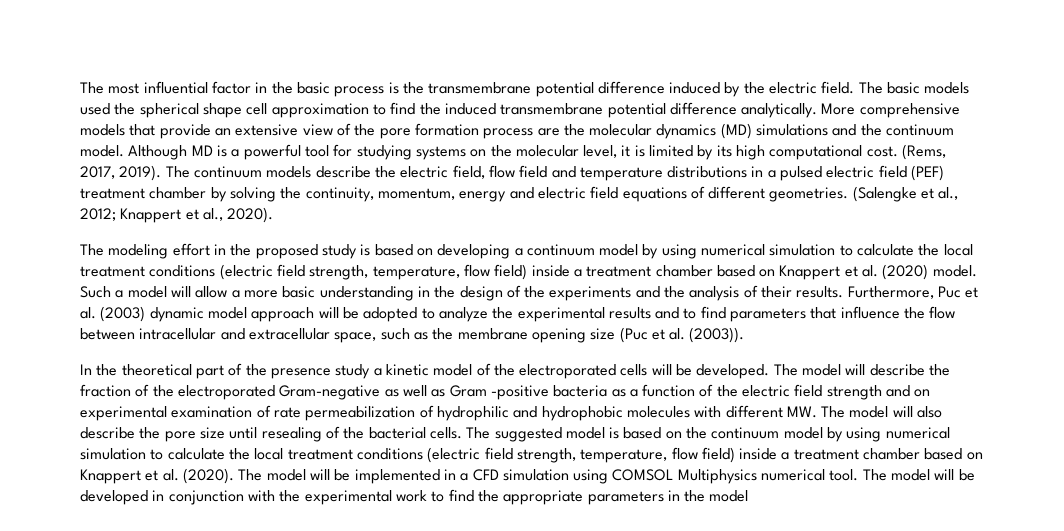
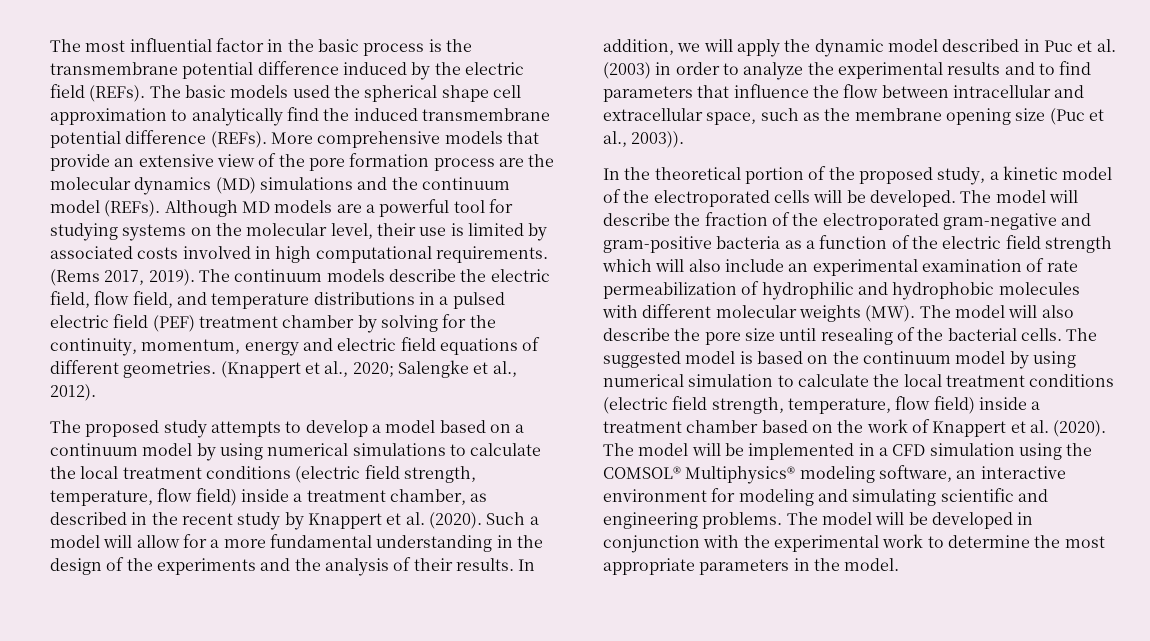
[821,81,855,94] field. -> [50,84,146,102] field (REFs).
(386, 109) none -> [191,108,283,126] analytically
[741,103,818,118] analytically. -> [210,131,267,148] (REFs).
[80,145,227,160] model. Although MD is -> [50,200,362,217] model (REFs). Although MD models are
[621,145,631,157] it -> [376,223,447,236] their use
[716,144,947,160] its high computational cost. (Rems, -> [50,246,548,263] [50,269,100,286] associated costs involved in high computational requirements. (Rems
[519,165,548,178] field -> [132,291,173,308] field,
(276, 194) none -> [442,314,467,328] for
[852,186,959,202] [80,207,274,223] [80,243,511,259] (Salengke et al., 2012; Knappert et al., 2020). // The modeling effort in the proposed study is based on developing -> [220,360,517,378] [50,384,96,401] [50,420,511,438] (Knappert et al., 2020; Salengke et al., 2012). // The proposed study attempts to develop a model based on
[769,244,836,256] simulation -> [352,443,446,456] simulations
[655,264,977,280] chamber based on Knappert et al. (2020) model. -> [389,489,488,505] [50,512,482,530] chamber, as described in the recent study by Knappert et al. (2020).
(228, 292) none -> [182,534,207,548] for
[282,286,316,298] basic -> [269,534,372,548] fundamental
[847,286,979,299] [80,306,418,322] Furthermore, Puc et al. (2003) dynamic model approach will be adopted -> [518,559,536,571] [603,39,1116,57] [603,62,720,79] In addition, we will apply the dynamic model described in Puc et al. (2003) in order
[669,327,745,343] al. (2003)). -> [603,131,685,148] al., 2003)).
[195,363,371,379] part of the presence study -> [744,166,986,185] portion of the proposed study,
[279,385,549,400] Gram-negative as well as Gram -positive -> [942,213,1092,230] [603,236,712,253] gram-negative and gram-positive
[886,385,931,397] and on -> [602,259,809,272] which will also include an
[786,406,817,418] MW. -> [715,305,916,322] molecular weights (MW).
(983, 456) none -> [837,419,930,433] the work of
[612,469,859,484] COMSOL Multiphysics numerical tool. -> [1066,443,1093,456] [603,465,1066,484] [603,488,1048,506] [603,512,783,529] the COMSOL® Multiphysics® modeling software, an interactive environment for modeling and simulating scientific and engineering problems.
[448,489,499,502] find the -> [947,535,1105,548] determine the most
[709,490,749,502] model -> [844,558,900,571] model.

